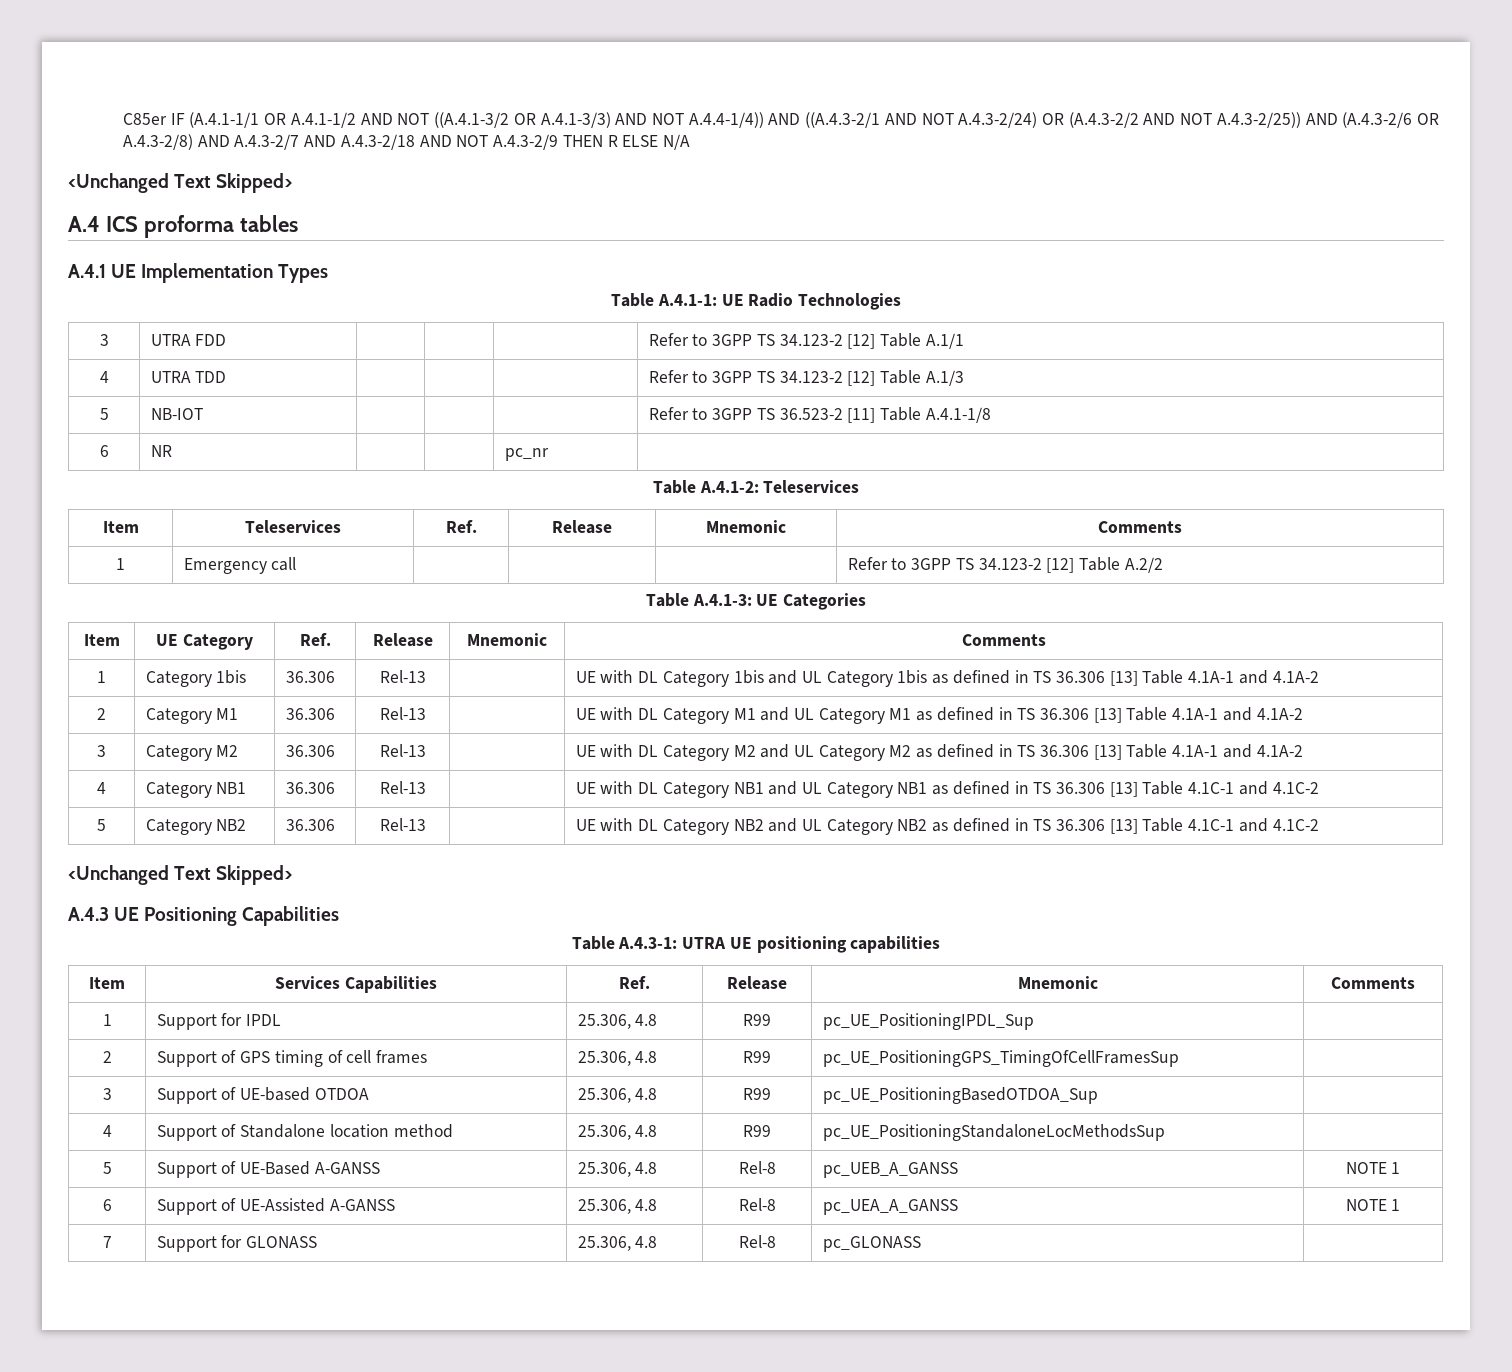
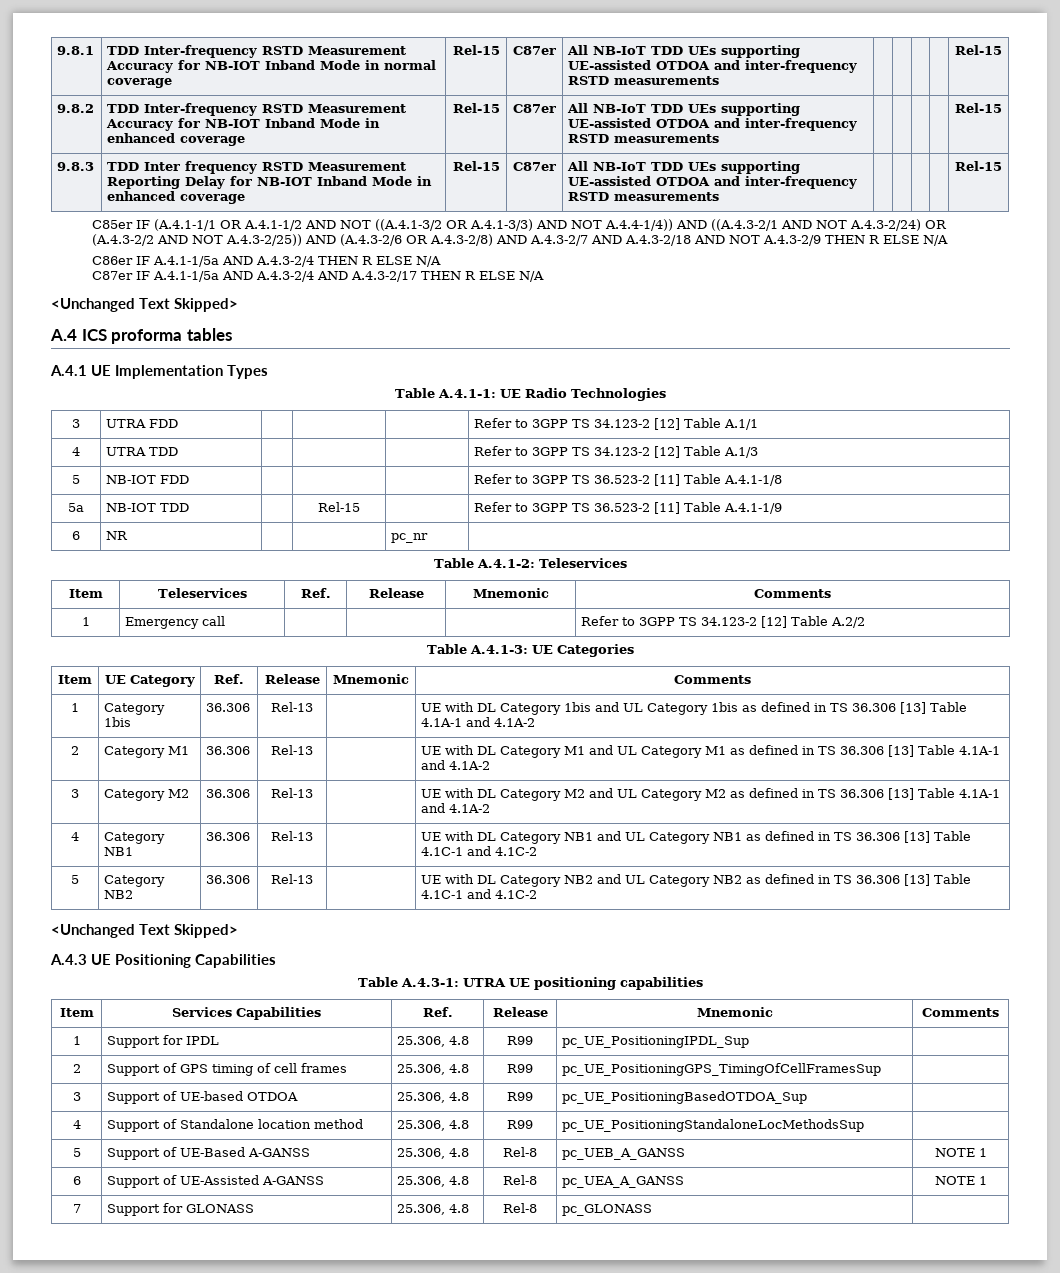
(122, 119) none -> [57,46,95,55] [107,45,407,58] [106,60,437,73] [107,78,173,88] [452,45,500,55] [513,46,556,55] [567,45,801,58] [568,60,858,73] [568,76,720,85] [955,45,1002,55] [57,104,95,113] [107,103,407,116] [106,118,381,131] [107,133,246,146] [452,103,500,113] [513,104,556,113] [567,103,801,116] [568,118,858,131] [568,134,720,143] [955,103,1002,113] [57,162,95,171] [107,161,407,174] [107,176,433,189] [107,191,246,204] [452,161,500,171] [513,162,556,171] [567,161,801,174] [568,176,858,189] [568,192,720,201] [955,161,1002,171] 9.8.1 | TDD Inter-frequency RSTD Measurement Accuracy for NB-IOT Inband Mode in normal coverage | Rel-15 | C87er | All NB-IoT TDD UEs supporting UE-assisted OTDOA and inter-frequency RSTD measurements | | | | | Rel-15 // 9.8.2 | TDD Inter-frequency RSTD Measurement Accuracy for NB-IOT Inband Mode in enhanced coverage | Rel-15 | C87er | All NB-IoT TDD UEs supporting UE-assisted OTDOA and inter-frequency RSTD measurements | | | | | Rel-15 // 9.8.3 | TDD Inter frequency RSTD Measurement Reporting Delay for NB-IOT Inband Mode in enhanced coverage | Rel-15 | C87er | All NB-IoT TDD UEs supporting UE-assisted OTDOA and inter-frequency RSTD measurements | | | | | Rel-15 //
(690, 142) none -> [92,256,442,267] [92,271,545,282] // C86er IF A.4.1-1/5a AND A.4.3-2/4 THEN R ELSE N/A // C87er IF A.4.1-1/5a AND A.4.3-2/4 AND A.4.3-2/17 THEN R ELSE N/A
(203, 414) none -> [160,475,190,484] FDD
(991, 415) none -> [68,503,84,512] [106,503,190,512] [318,502,360,512] [474,502,783,514] // 5a | NB-IOT TDD | | Rel-15 | | Refer to 3GPP TS 36.523-2 [11] Table A.4.1-1/9

